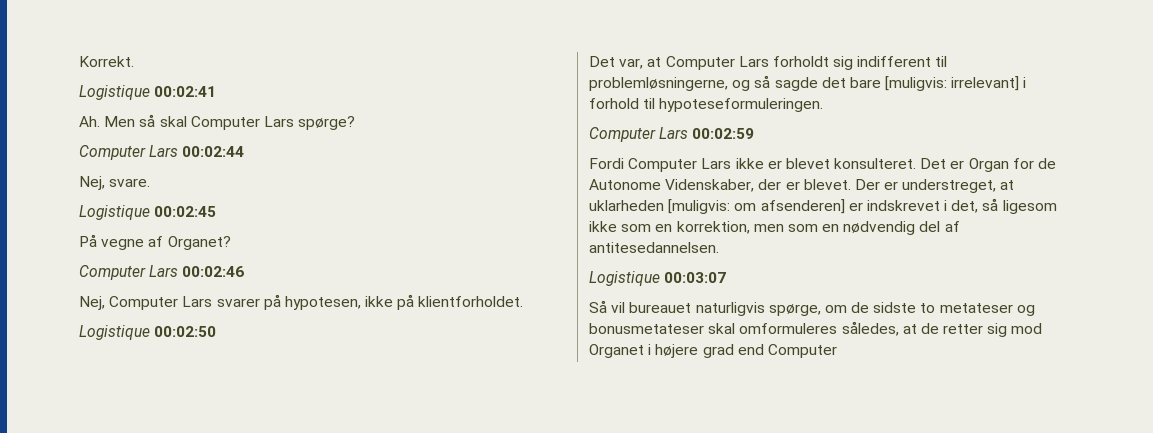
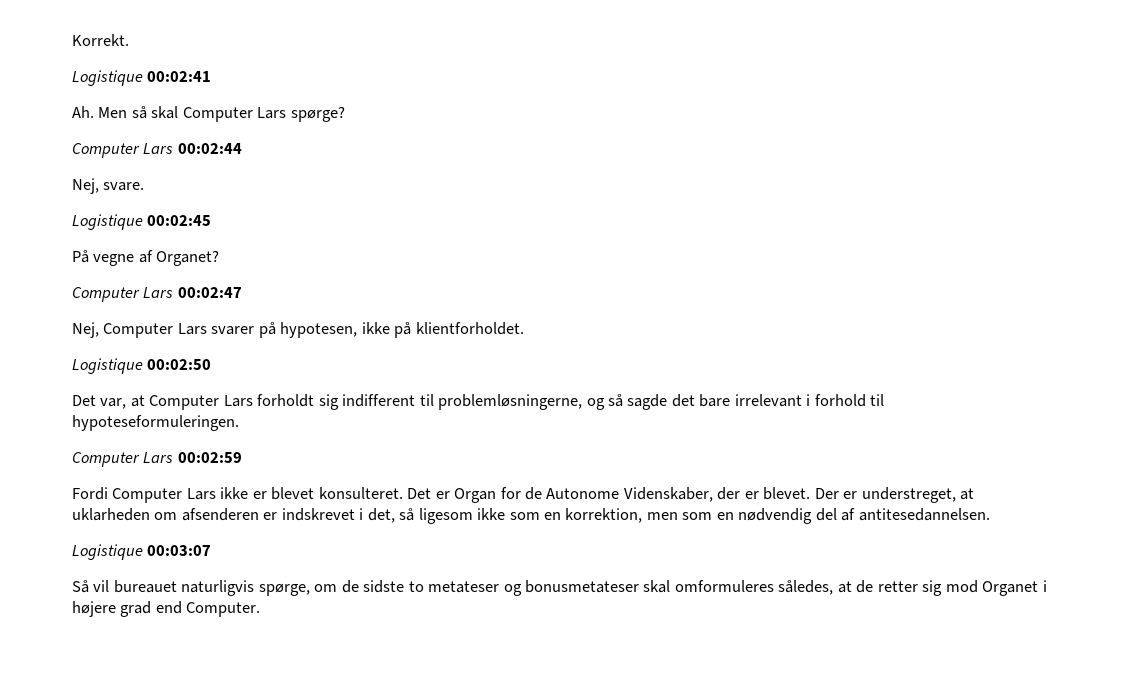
[182,266,245,277] 00:02:46 -> [177,287,242,298] 00:02:47
[885,76,1020,91] [muligvis: irrelevant] -> [734,394,802,407] irrelevant
[668,199,845,214] [muligvis: om afsenderen] -> [154,508,259,521] om afsenderen
[767,344,837,358] Computer -> [186,602,261,617] Computer.

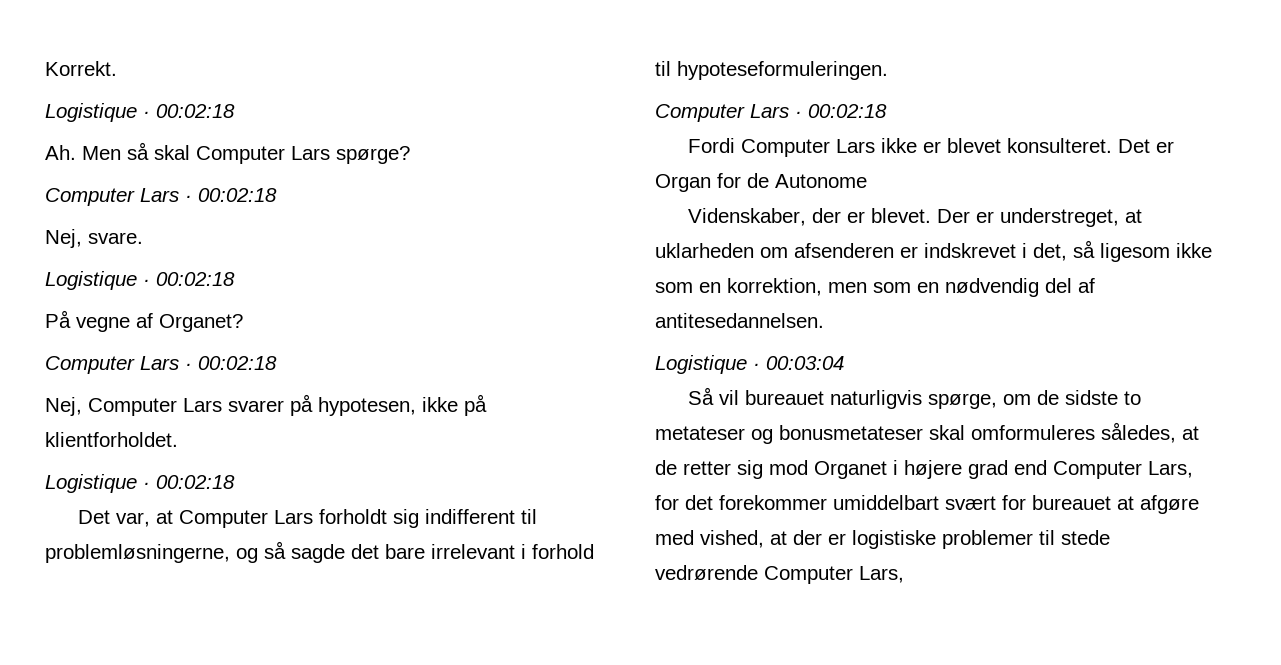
[147,71,212,82] 00:02:41 -> [143,104,235,118] · 00:02:18
[177,143,242,154] 00:02:44 -> [185,188,277,202] · 00:02:18
[147,215,212,226] 00:02:45 -> [143,272,235,286] · 00:02:18
[177,287,242,298] 00:02:47 -> [185,356,277,370] · 00:02:18
[147,359,212,370] 00:02:50 -> [143,475,235,489] · 00:02:18
[177,452,242,463] 00:02:59 -> [795,104,887,118] · 00:02:18
(620, 493) none -> (867, 181) //
[147,545,212,556] 00:03:07 -> [753,356,844,370] · 00:03:04
[186,602,261,617] Computer. -> [1053,461,1193,479] [655,495,1199,514] [655,530,1110,549] [655,565,904,584] Computer Lars, for det forekommer umiddelbart svært for bureauet at afgøre med vished, at der er logistiske problemer til stede vedrørende Computer Lars,

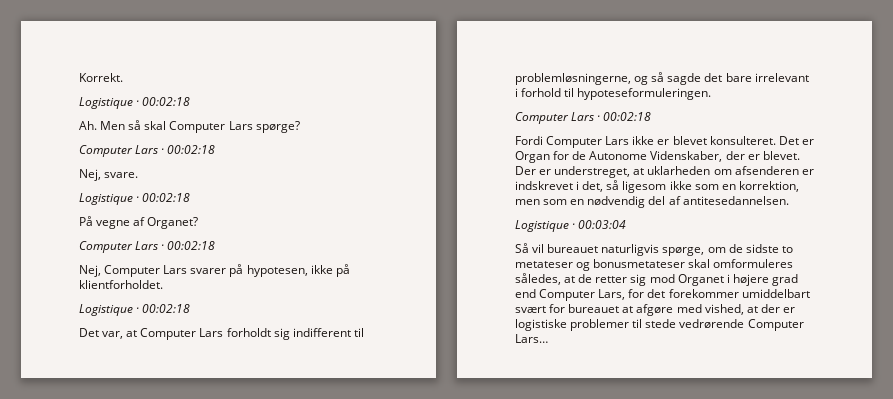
(867, 181) // -> (648, 155) none
[859,566,904,583] Lars, -> [515,334,548,343] Lars…

